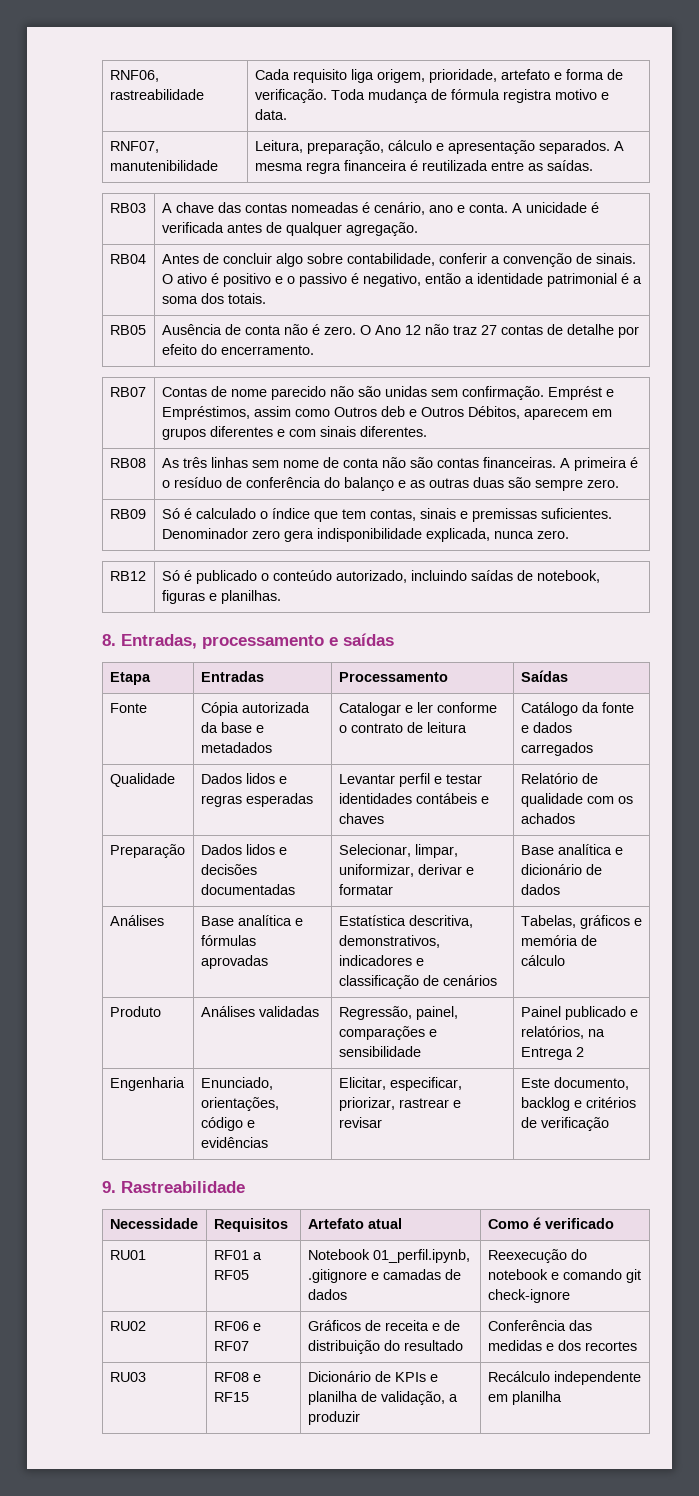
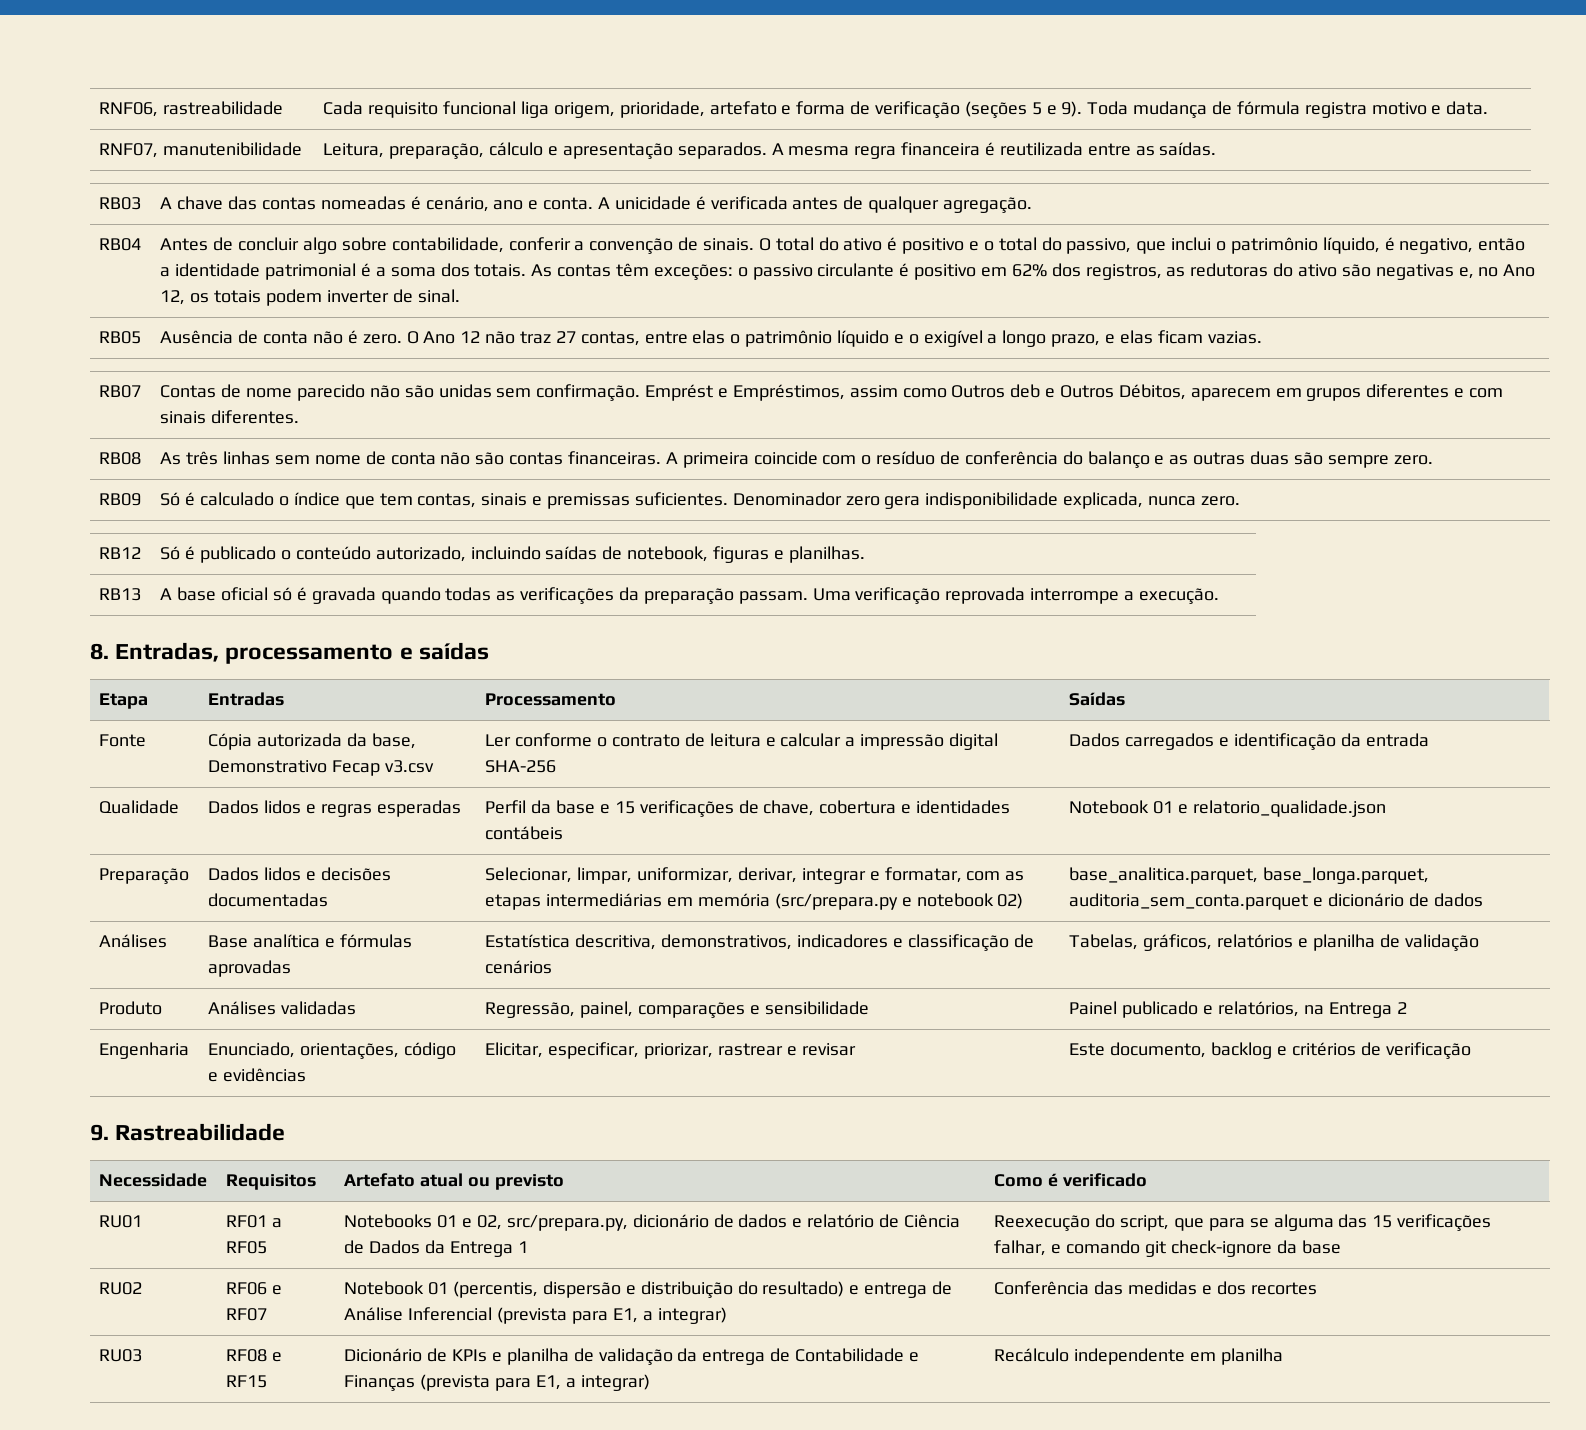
(347, 76) none -> [443,101,517,115] funcional
[254,89,327,103] verificação. -> [874,101,1083,118] verificação (seções 5 e 9).
(173, 279) none -> [775,237,839,251] total do
[298,273,347,287] passivo -> [998,237,1380,254] total do passivo, que inclui o patrimônio líquido,
(266, 298) none -> [531,263,1536,280] [160,289,460,306] As contas têm exceções: o passivo circulante é positivo em 62% dos registros, as redutoras do ativo são negativas e, no Ano 12, os totais podem inverter de sinal.
[500,324,639,338] [161,344,314,355] contas de detalhe por efeito do encerramento. -> [580,330,1262,347] contas, entre elas o patrimônio líquido e o exigível a longo prazo, e elas ficam vazias.
[629,457,638,468] é -> [753,451,857,465] coincide com
(281, 597) none -> [99,588,142,601] [160,587,1219,604] // RB13 | A base oficial só é gravada quando todas as verificações da preparação passam. Uma verificação reprovada interrompe a execução.
[220,722,264,733] [200,742,272,753] [338,702,433,716] base e metadados | Catalogar e ler -> [371,733,416,749] [208,760,435,776] [485,734,512,747] base, Demonstrativo Fecap v3.csv | Ler
[520,702,634,716] [520,722,572,733] [520,742,593,756] | Catálogo da fonte e dados carregados -> [765,733,998,750] [485,760,557,773] [1069,733,1429,750] e calcular a impressão digital SHA-256 | Dados carregados e identificação da entrada
[338,773,482,787] [338,793,489,804] [338,813,384,824] [520,773,598,784] [520,793,633,807] [520,813,575,824] Levantar perfil e testar identidades contábeis e chaves | Relatório de qualidade com os achados -> [485,800,1010,817] [485,826,564,840] [1069,800,1386,817] Perfil da base e 15 verificações de chave, cobertura e identidades contábeis | Notebook 01 e relatorio_qualidade.json
[417,864,474,875] [338,884,393,895] [520,844,612,855] derivar e formatar | Base analítica -> [737,867,1025,884] [485,893,1024,910] [1069,867,1430,884] [1069,893,1309,910] derivar, integrar e formatar, com as etapas intermediárias em memória (src/prepara.py e notebook 02) | base_analitica.parquet, base_longa.parquet, auditoria_sem_conta.parquet
[579,915,642,929] [520,935,597,946] [520,955,565,966] gráficos e memória de cálculo -> [1143,934,1479,951] gráficos, relatórios e planilha de validação
(402, 1223) none -> [468,1174,564,1190] ou previsto
[307,1249,470,1263] [307,1269,461,1283] [307,1289,347,1300] [487,1249,587,1263] [487,1269,548,1280] Notebook 01_perfil.ipynb, .gitignore e camadas de dados | Reexecução do notebook -> [344,1214,960,1231] [344,1240,528,1257] [994,1214,1492,1231] [994,1240,1047,1256] Notebooks 01 e 02, src/prepara.py, dicionário de dados e relatório de Ciência de Dados da Entrega 1 | Reexecução do script, que para se alguma das 15 verificações falhar,
(570, 1296) none -> [1276,1240,1341,1254] da base
[307,1320,460,1331] [307,1340,463,1354] Gráficos de receita e de distribuição do resultado -> [344,1281,952,1298] [344,1307,727,1324] Notebook 01 (percentis, dispersão e distribuição do resultado) e entrega de Análise Inferencial (prevista para E1, a integrar)
[380,1391,458,1405] [307,1411,360,1425] validação, a produzir -> [598,1348,919,1365] [344,1374,650,1391] validação da entrega de Contabilidade e Finanças (prevista para E1, a integrar)

